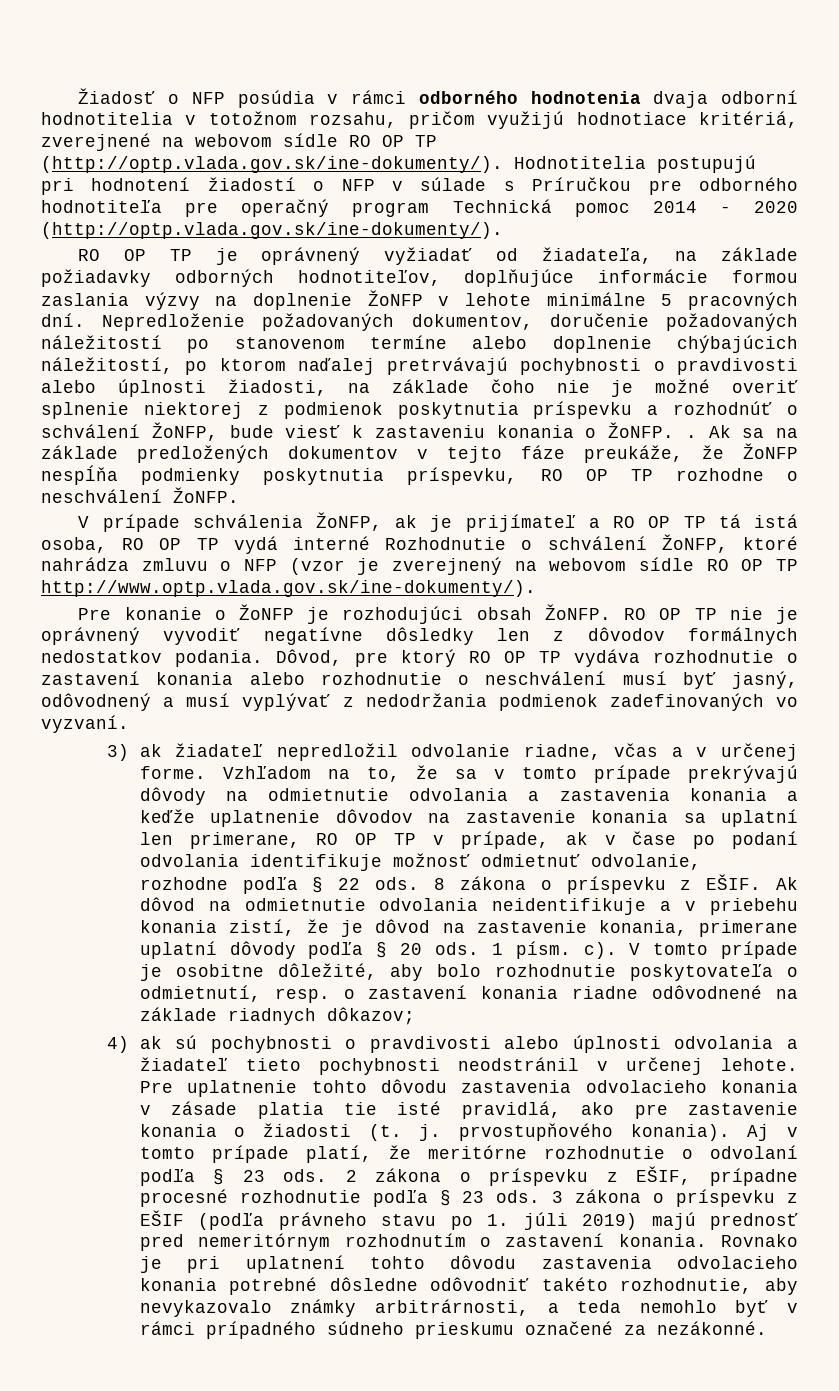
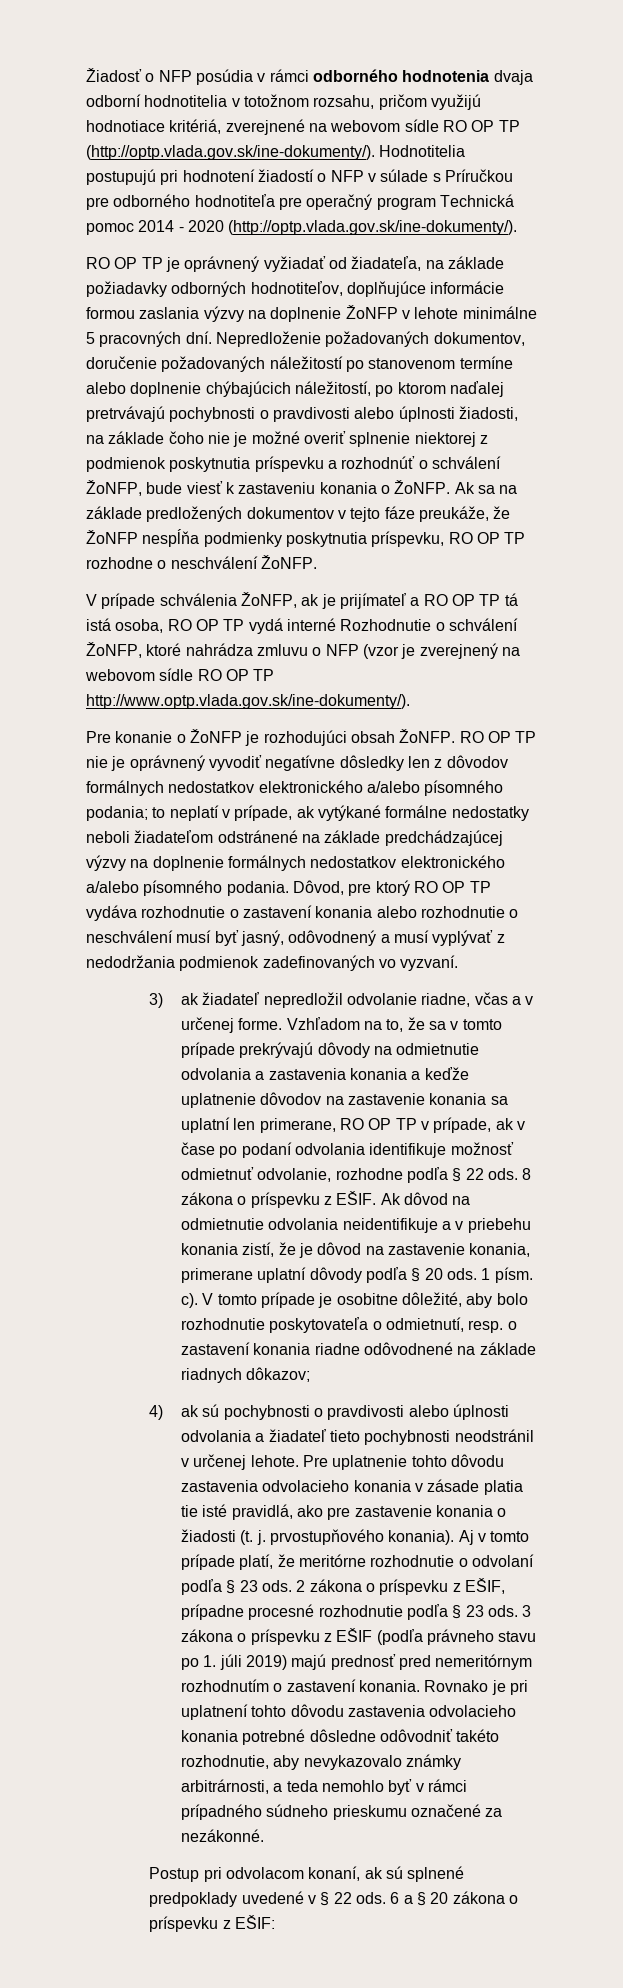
[685,435,697,438] . -> (451, 487) none
(162, 656) none -> [258,780,504,796] [86,805,529,821] [86,830,503,846] [86,855,505,871] [86,880,223,896] elektronického a/alebo písomného podania; to neplatí v prípade, ak vytýkané formálne nedostatky neboli žiadateľom odstránené na základe predchádzajúcej výzvy na doplnenie formálnych nedostatkov elektronického a/alebo písomného
(767, 1328) none -> [149,1866,465,1882] [149,1891,518,1907] [149,1915,276,1932] // Postup pri odvolacom konaní, ak sú splnené predpoklady uvedené v § 22 ods. 6 a § 20 zákona o príspevku z EŠIF:

